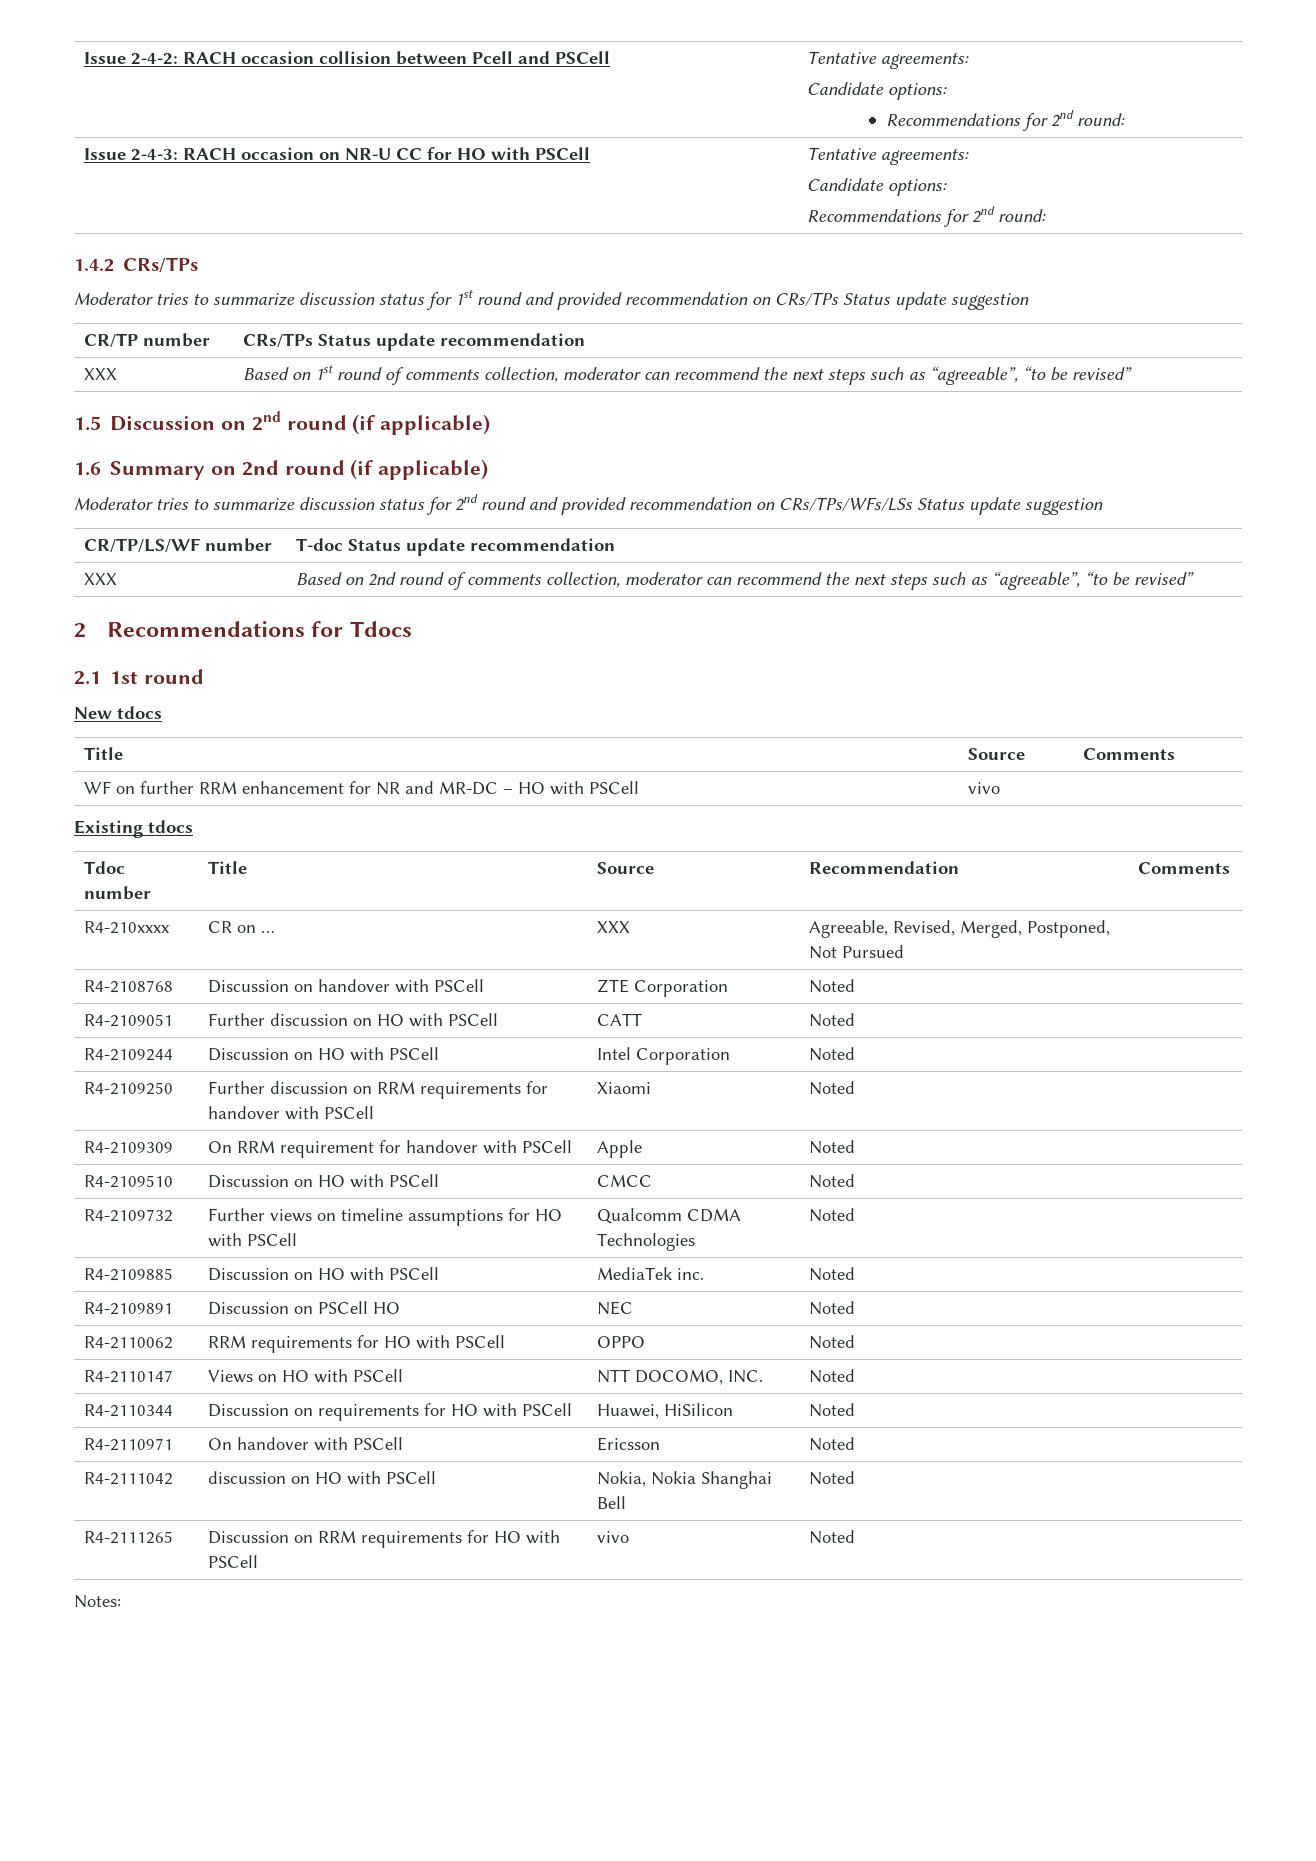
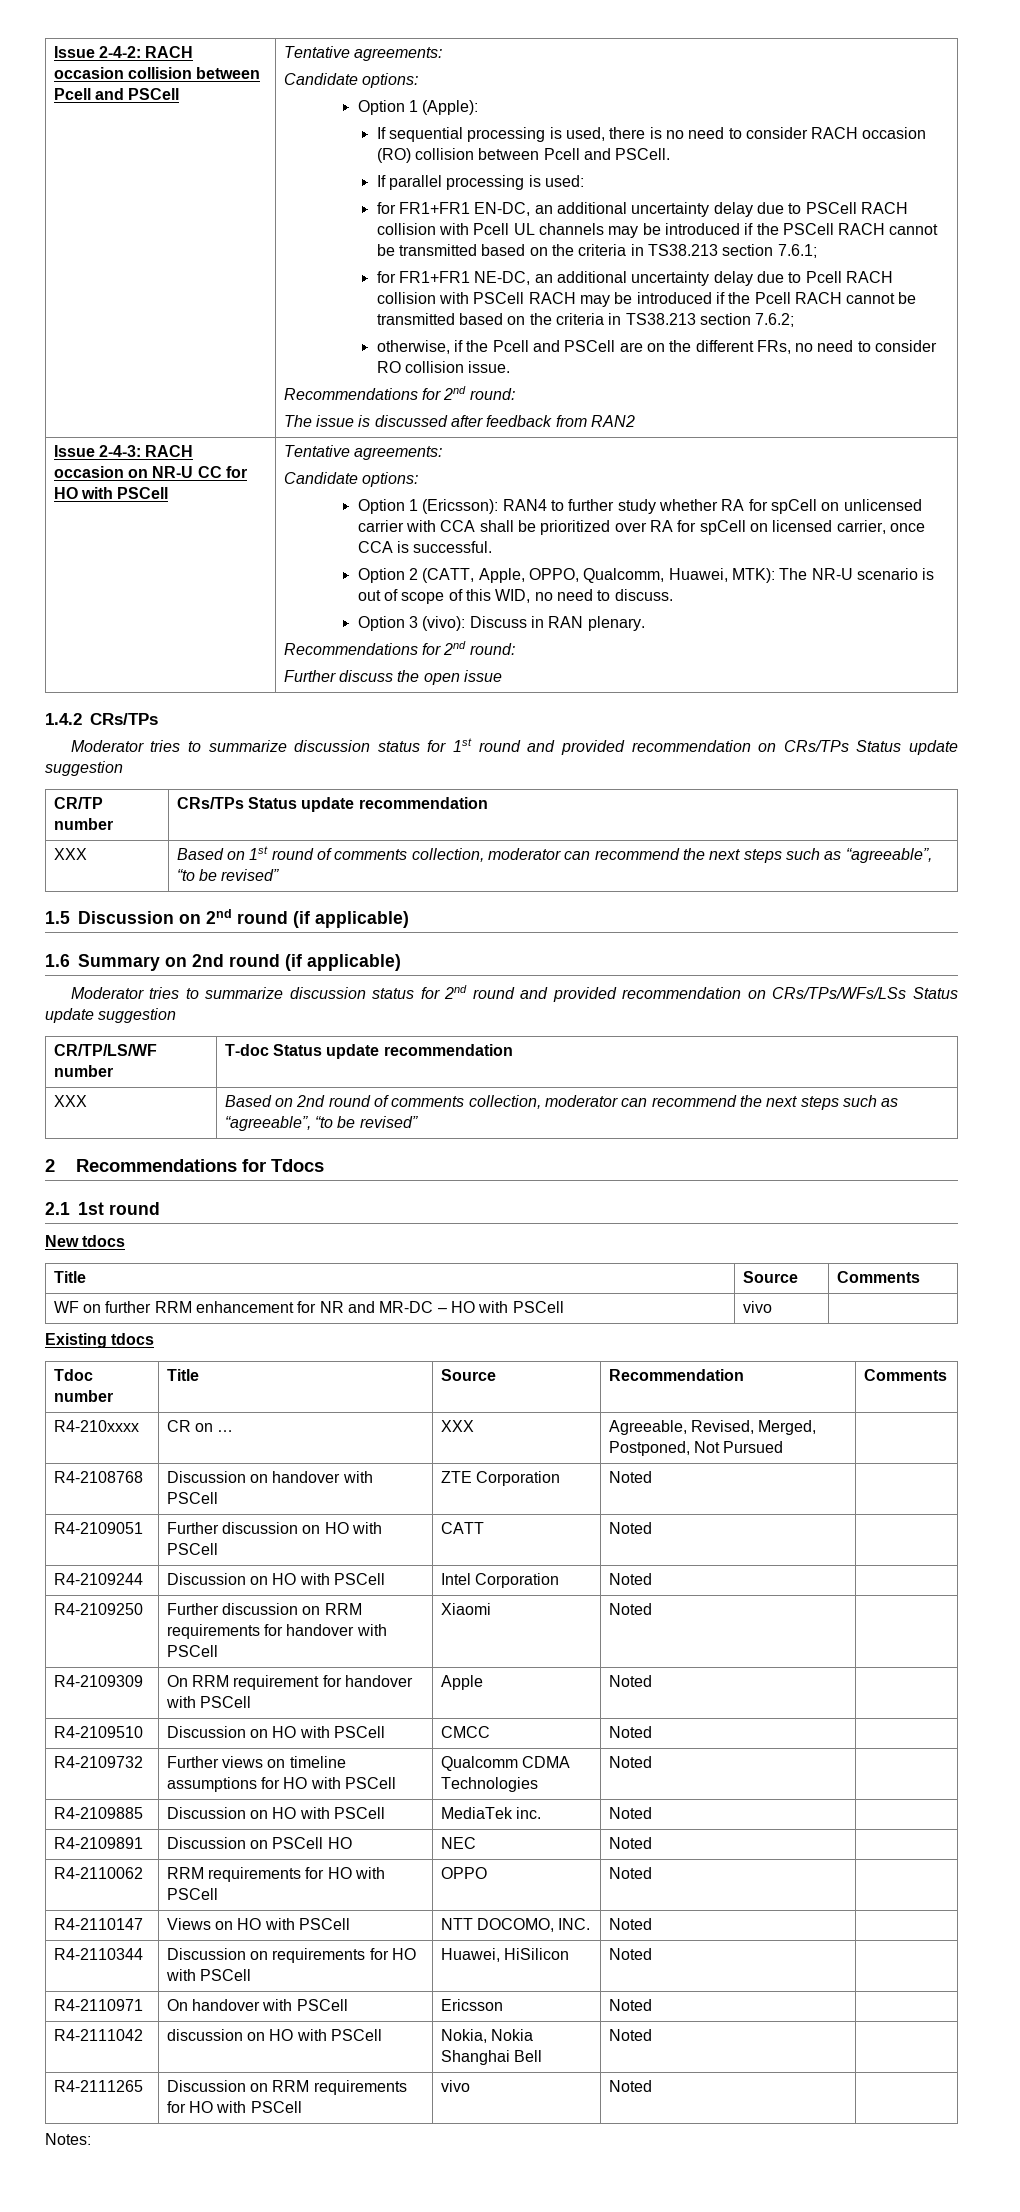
[886,110,1126,131] Recommendations for 2nd round: -> [357,100,479,115] [376,127,927,142] [376,148,671,163] [376,175,584,190] [376,202,908,217] [376,223,939,238] [376,244,817,258] [376,271,893,286] [376,292,917,307] [376,313,795,327] [376,340,938,354] [376,361,511,373] [283,386,515,400] [283,415,636,427] Option 1 (Apple): // If sequential processing is used, there is no need to consider RACH occasion (RO) collision between Pcell and PSCell. // If parallel processing is used: // for FR1+FR1 EN-DC, an additional uncertainty delay due to PSCell RACH collision with Pcell UL channels may be introduced if the PSCell RACH cannot be transmitted based on the criteria in TS38.213 section 7.6.1; // for FR1+FR1 NE-DC, an additional uncertainty delay due to Pcell RACH collision with PSCell RACH may be introduced if the Pcell RACH cannot be transmitted based on the criteria in TS38.213 section 7.6.2; // otherwise, if the Pcell and PSCell are on the different FRs, no need to consider RO collision issue. // Recommendations for 2nd round: // The issue is discussed after feedback from RAN2
[806,206,1046,227] // Recommendations for 2nd round: -> [357,499,922,514] [357,520,925,535] [357,541,493,553] [357,568,935,583] [357,589,673,604] [357,616,645,631] [283,641,515,655] [283,670,503,685] // Option 1 (Ericsson): RAN4 to further study whether RA for spCell on unlicensed carrier with CCA shall be prioritized over RA for spCell on licensed carrier, once CCA is successful. // Option 2 (CATT, Apple, OPPO, Qualcomm, Huawei, MTK): The NR-U scenario is out of scope of this WID, no need to discuss. // Option 3 (vivo): Discuss in RAN plenary. // Recommendations for 2nd round: // Further discuss the open issue

